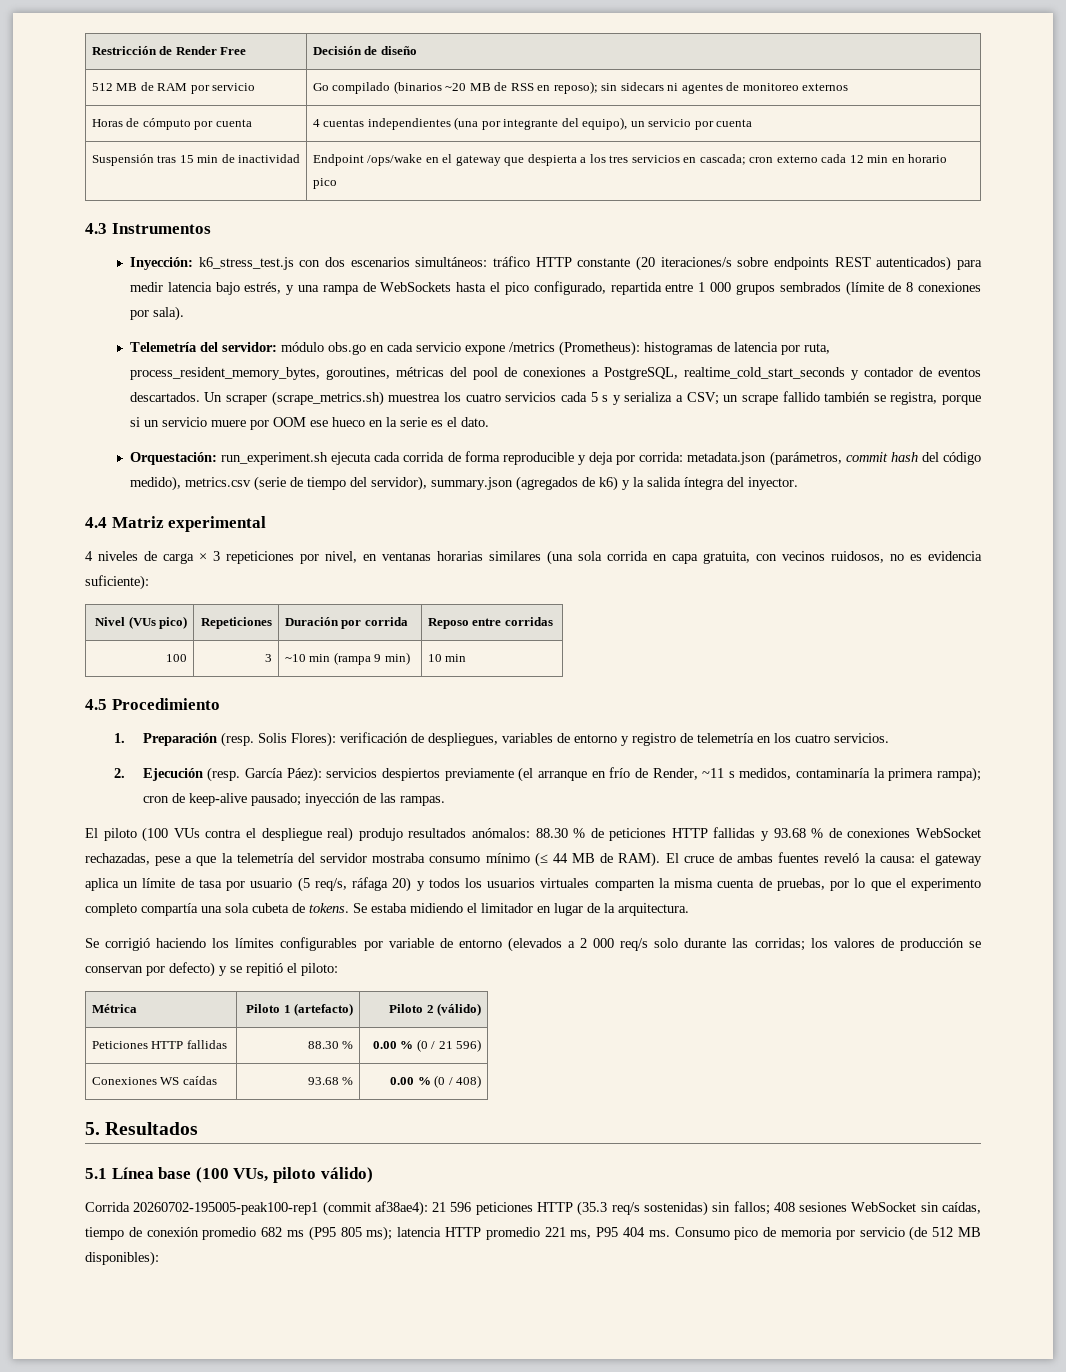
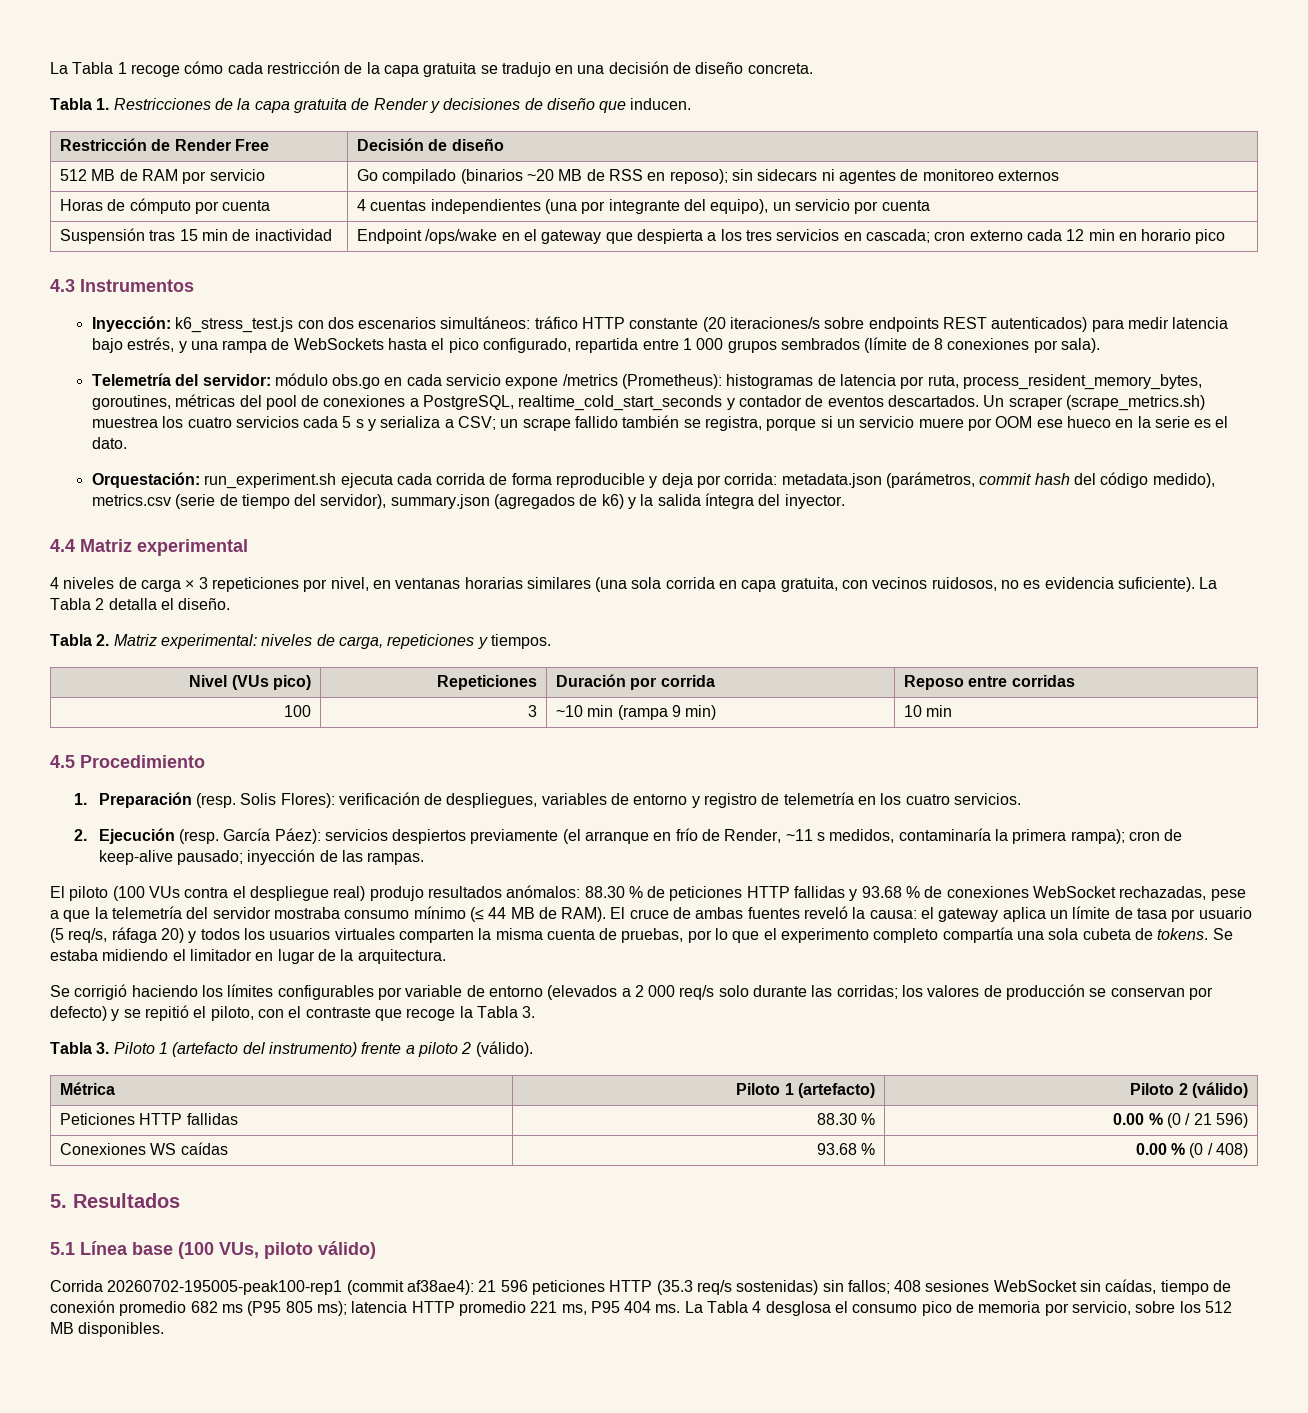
(91, 50) none -> [50,61,813,77] [50,98,692,113] La Tabla 1 recoge cómo cada restricción de la capa gratuita se tradujo en una decisión de diseño concreta. // Tabla 1. Restricciones de la capa gratuita de Render y decisiones de diseño que inducen. //
[85,575,149,590] suficiente): -> [1118,577,1218,592] [50,598,231,610] [50,634,551,649] suficiente). La Tabla 2 detalla el diseño. // Tabla 2. Matriz experimental: niveles de carga, repeticiones y tiempos.
[301,963,338,976] piloto: -> [210,1006,536,1021] [50,1041,533,1057] piloto, con el contraste que recoge la Tabla 3. // Tabla 3. Piloto 1 (artefacto del instrumento) frente a piloto 2 (válido).
[674,1227,730,1237] Consumo -> [684,1301,918,1316] La Tabla 4 desglosa el consumo
[859,1226,981,1241] [85,1251,159,1266] servicio (de 512 MB disponibles): -> [1072,1301,1232,1315] [50,1322,165,1337] servicio, sobre los 512 MB disponibles.

